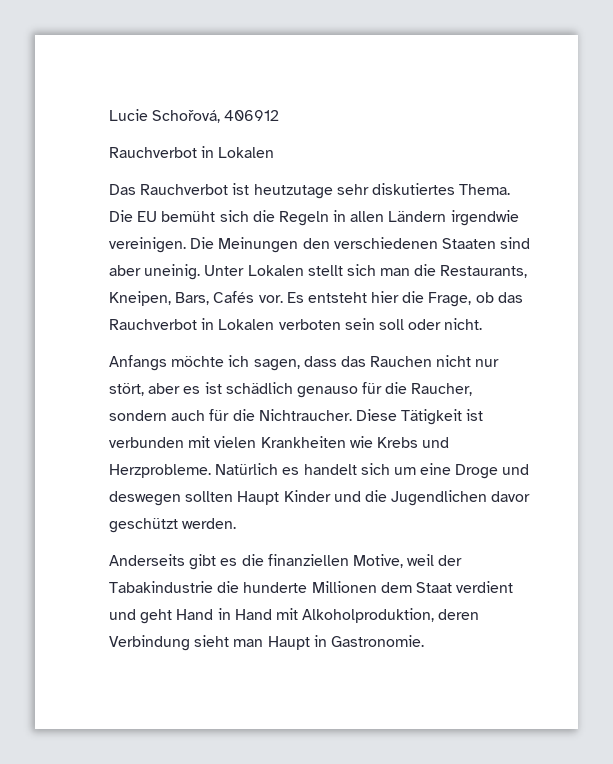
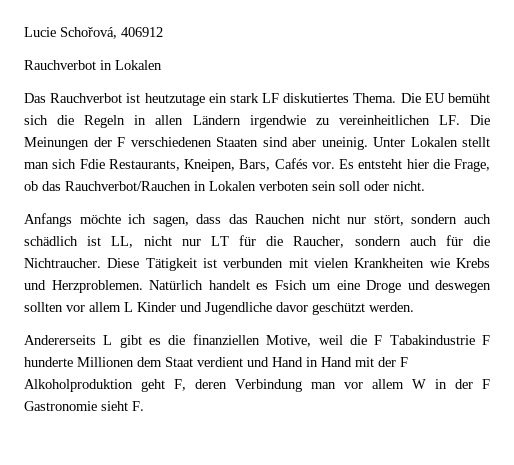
[336,184,369,195] sehr -> [208,93,280,103] ein stark LF
[109,237,330,253] vereinigen. Die Meinungen den -> [315,115,491,125] [24,137,125,150] zu vereinheitlichen LF. Die Meinungen der F
[346,264,437,276] sich man die -> [24,159,105,169] man sich Fdie
[109,319,197,330] Rauchverbot -> [65,181,191,191] Rauchverbot/Rauchen
[148,382,358,398] aber es ist schädlich genauso -> [411,214,492,224] [24,236,229,248] sondern auch schädlich ist LL, nicht nur LT
[109,463,390,478] Herzprobleme. Natürlich es handelt sich -> [51,280,307,293] Herzproblemen. Natürlich handelt es Fsich
[237,490,488,506] Haupt Kinder und die Jugendlichen -> [66,302,272,315] vor allem L Kinder und Jugendliche
[109,554,185,566] Anderseits -> [24,335,113,345] Andererseits L
[438,555,463,566] [109,581,240,593] der Tabakindustrie die -> [349,335,491,345] die F Tabakindustrie F
[140,609,173,624] geht -> (269, 362) none
[302,608,480,623] [109,635,424,651] Alkoholproduktion, deren Verbindung sieht man Haupt in Gastronomie. -> [378,357,408,367] [24,379,490,392] [24,401,144,411] der F Alkoholproduktion geht F, deren Verbindung man vor allem W in der F Gastronomie sieht F.

